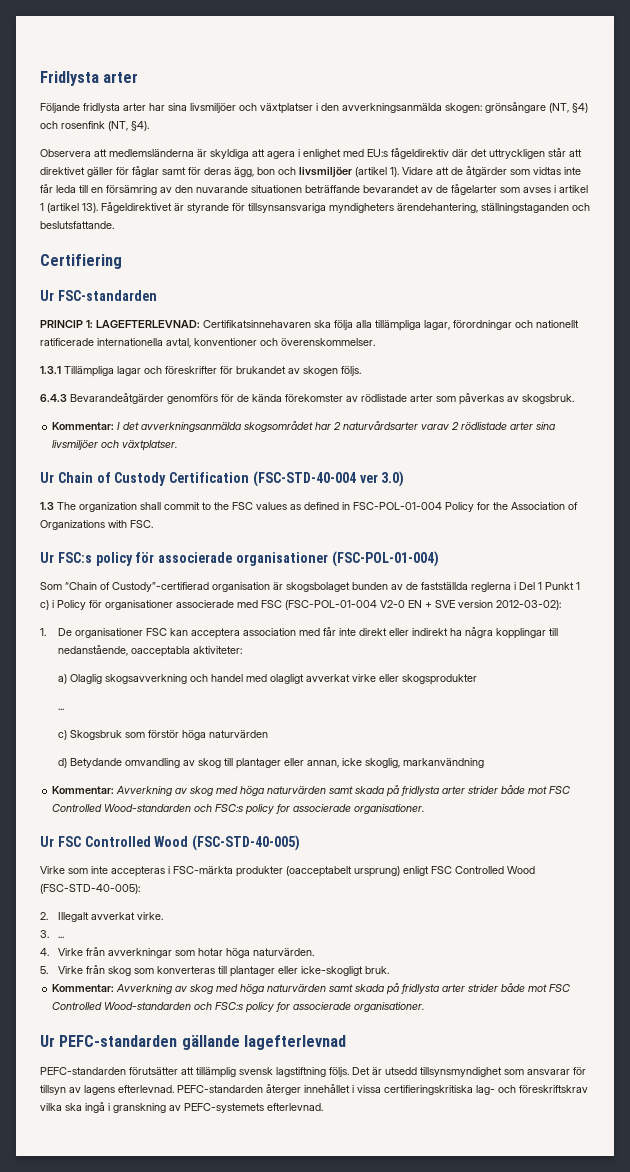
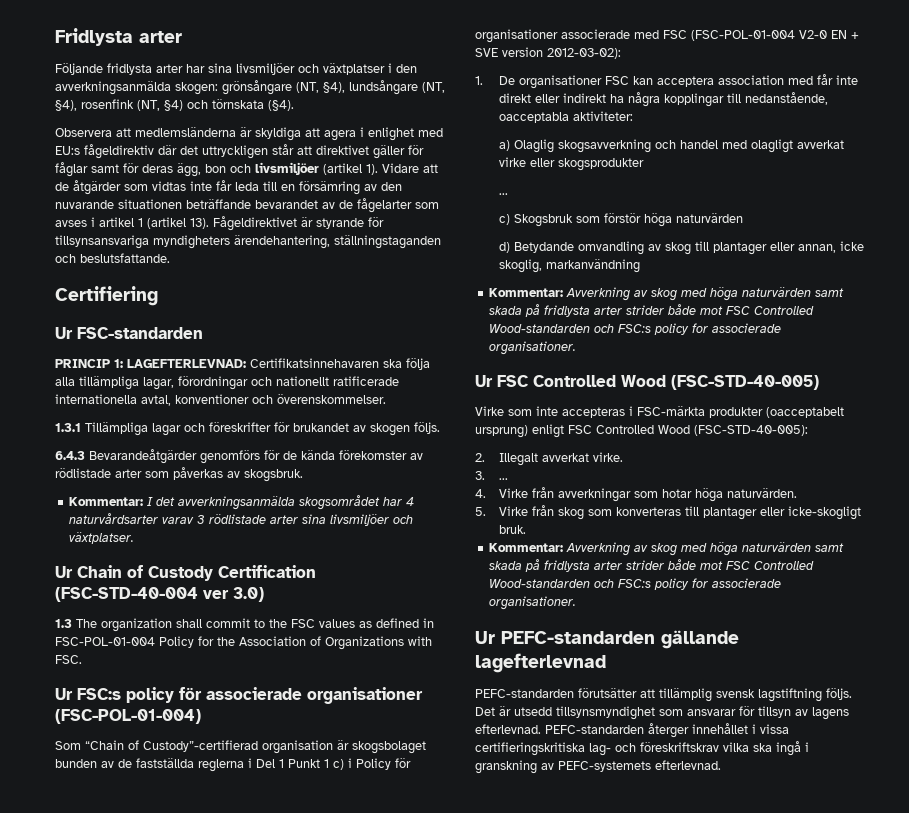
[572,103,588,113] [40,121,149,131] §4) och rosenfink (NT, §4). -> [323,80,445,95] [55,99,294,111] §4), lundsångare (NT, §4), rosenfink (NT, §4) och törnskata (§4).
[333,422,342,430] 2 -> [406,497,415,506] 4
[451,422,460,430] 2 -> [197,515,206,524] 3

